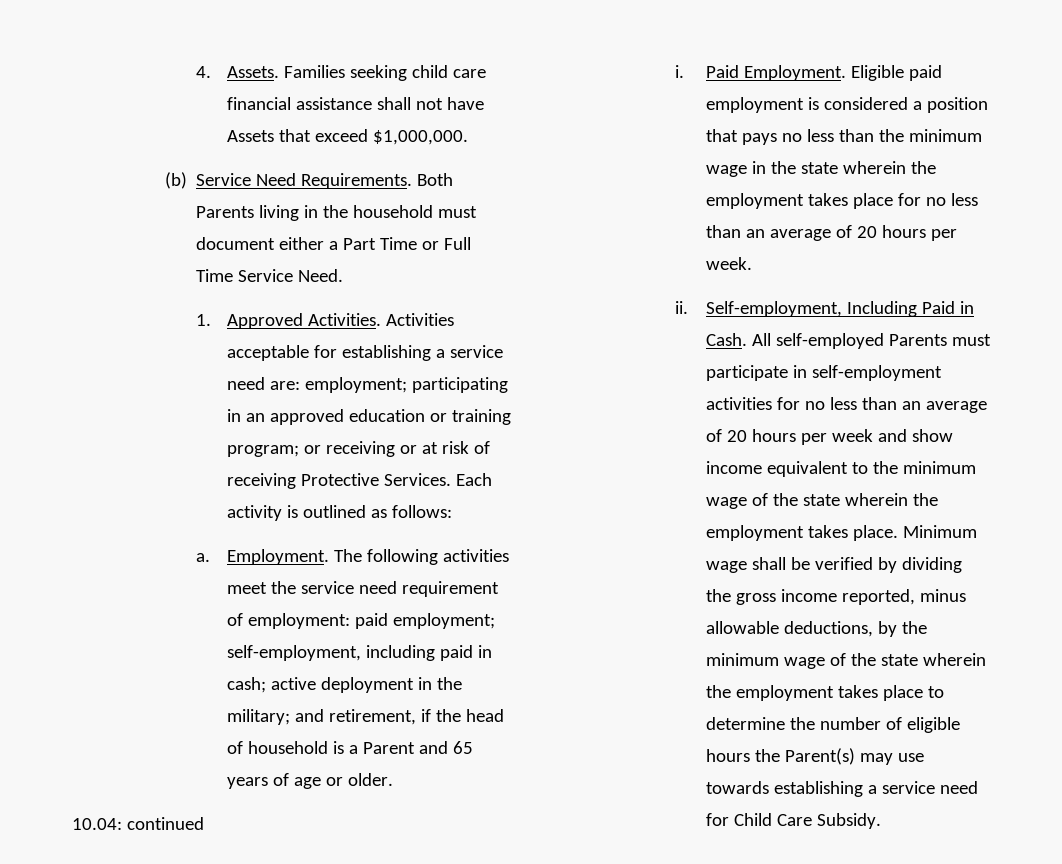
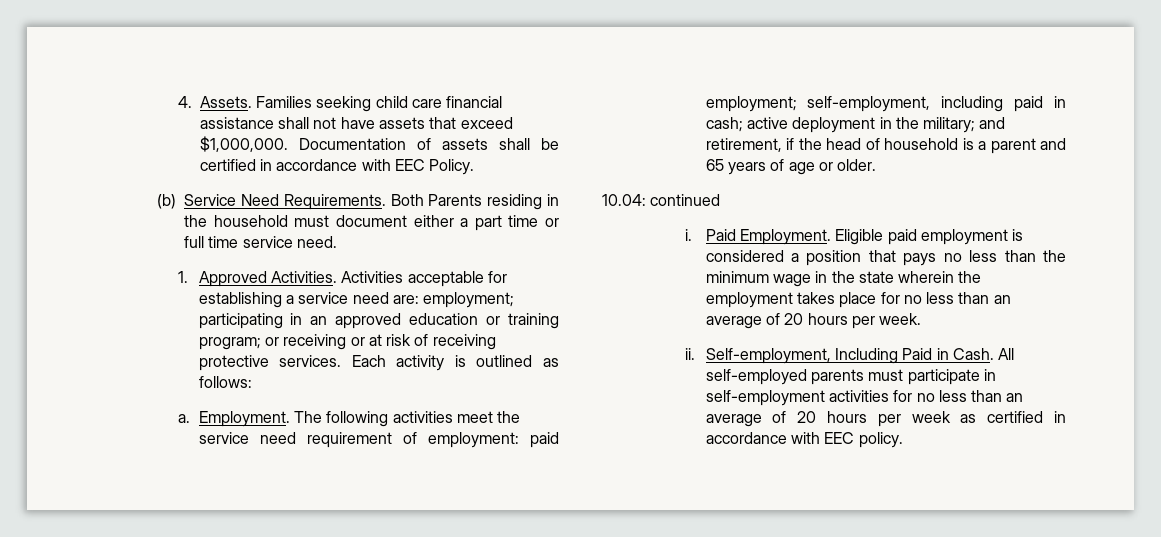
[227,130,275,142] Assets -> [379,117,426,129] assets
(468, 137) none -> [298,138,559,150] [199,159,475,175] Documentation of assets shall be certified in accordance with EEC Policy.
[259,205,300,221] living -> [487,194,543,210] residing
[343,237,472,250] [196,269,344,282] Part Time or Full Time Service Need. -> [474,215,560,231] [184,236,338,248] part time or full time service need.
[301,473,452,486] Protective Services. -> [198,355,342,371] protective services.
[362,742,415,754] Parent -> [990,138,1036,154] parent
[888,334,947,346] Parents -> [810,369,864,385] parents
[877,429,953,442] [706,461,976,477] [706,493,938,509] [706,525,977,541] [706,557,962,573] [706,589,966,605] [706,621,927,637] [706,653,986,669] [706,685,944,701] [706,717,960,733] [706,748,924,765] [706,781,978,797] [706,813,881,829] and show income equivalent to the minimum wage of the state wherein the employment takes place. Minimum wage shall be verified by dividing the gross income reported, minus allowable deductions, by the minimum wage of the state wherein the employment takes place to determine the number of eligible hours the Parent(s) may use towards establishing a service need for Child Care Subsidy. -> [960,411,1066,423] [705,432,903,448] as certified in accordance with EEC policy.

